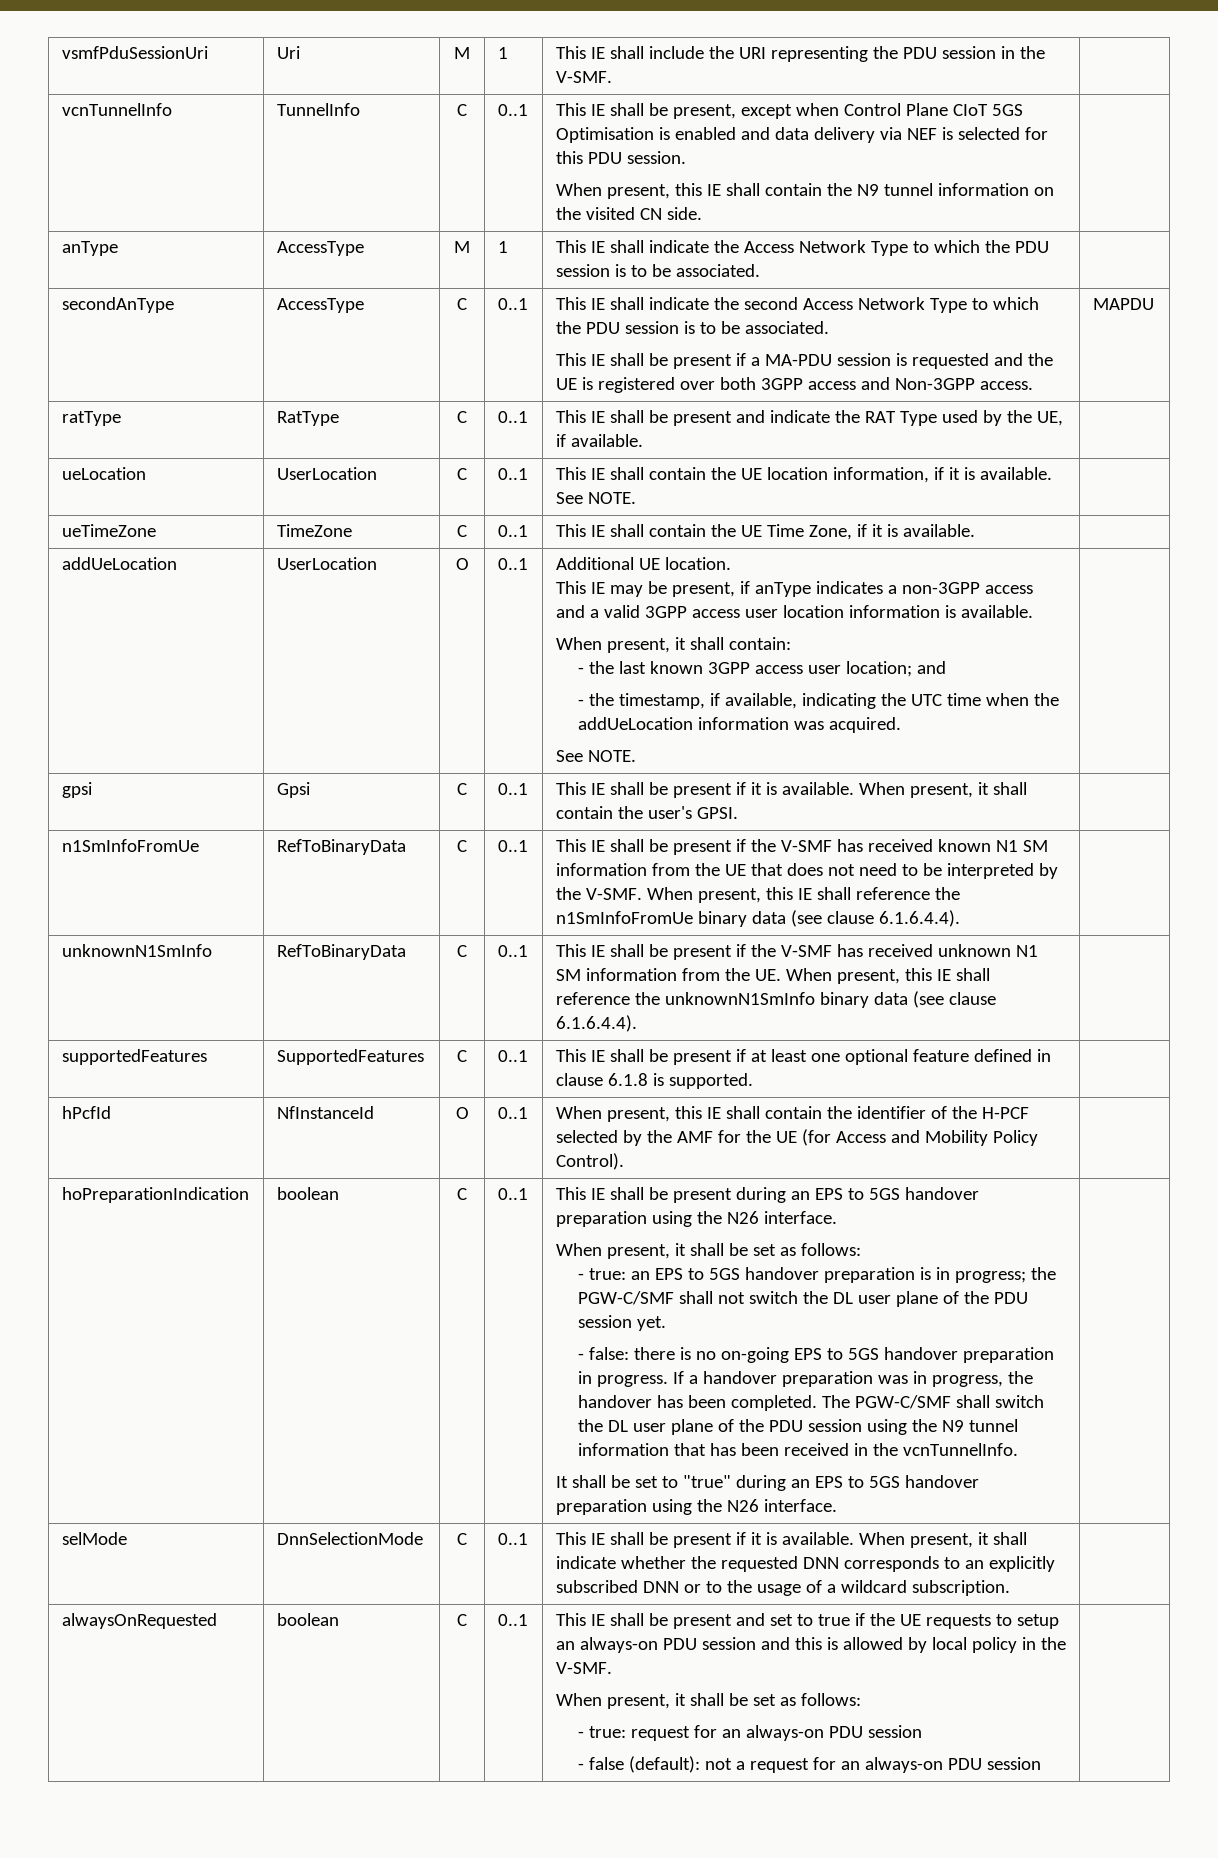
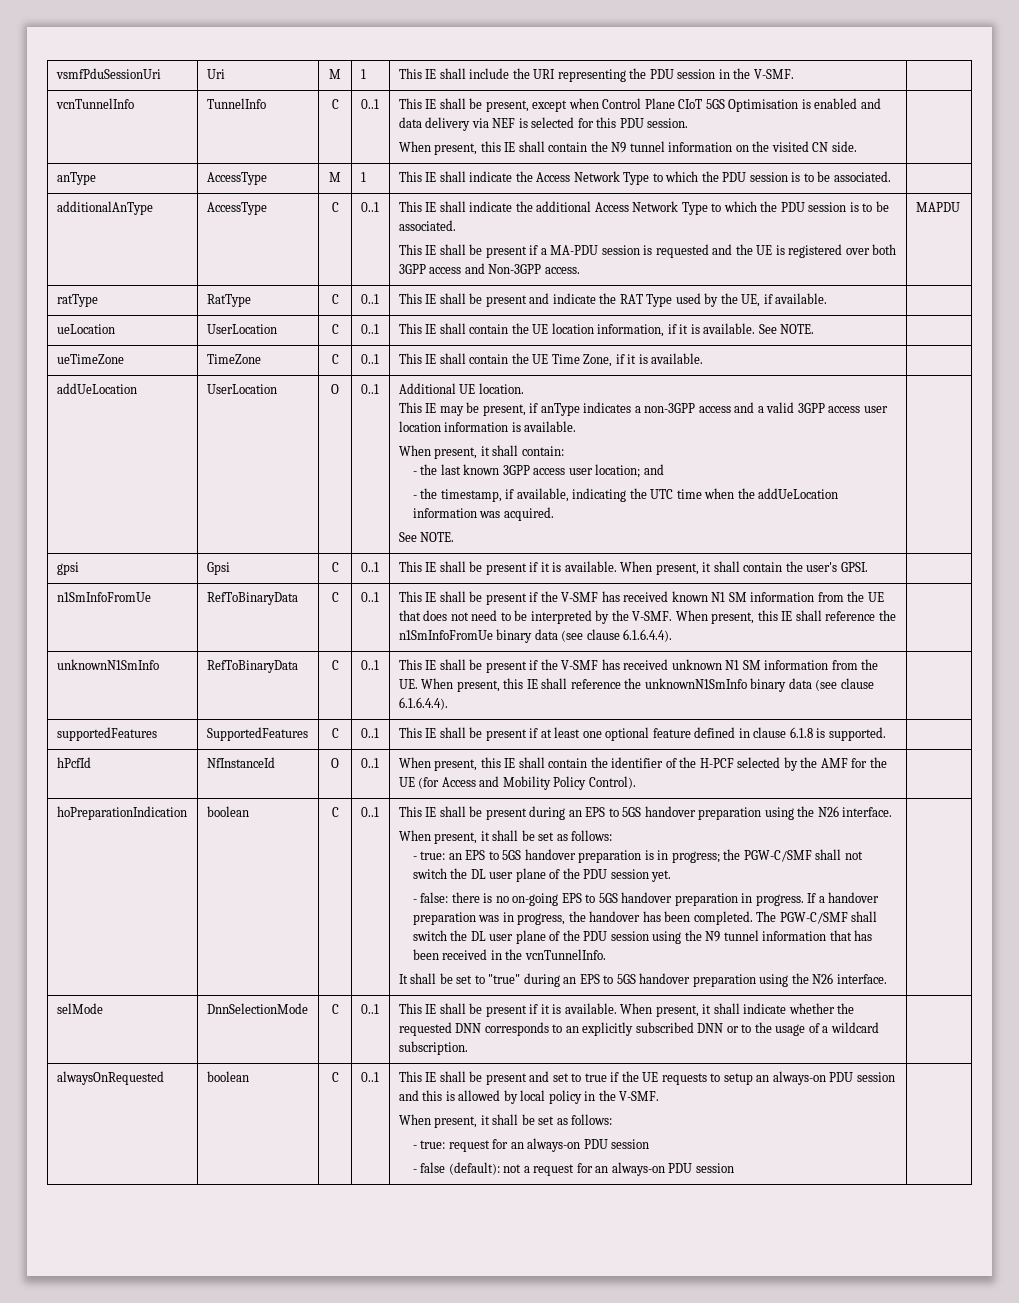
[61,297,174,313] secondAnType -> [56,201,153,215] additionalAnType
[743,297,798,310] second -> [536,201,592,212] additional

